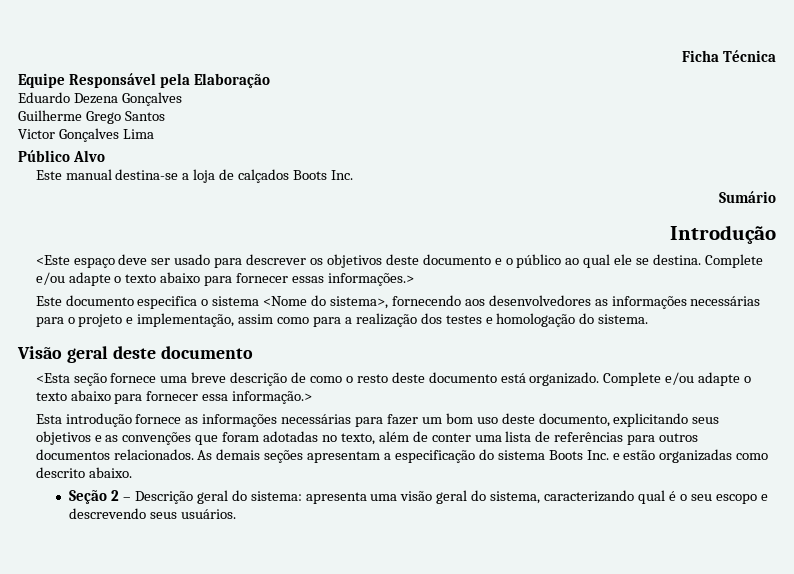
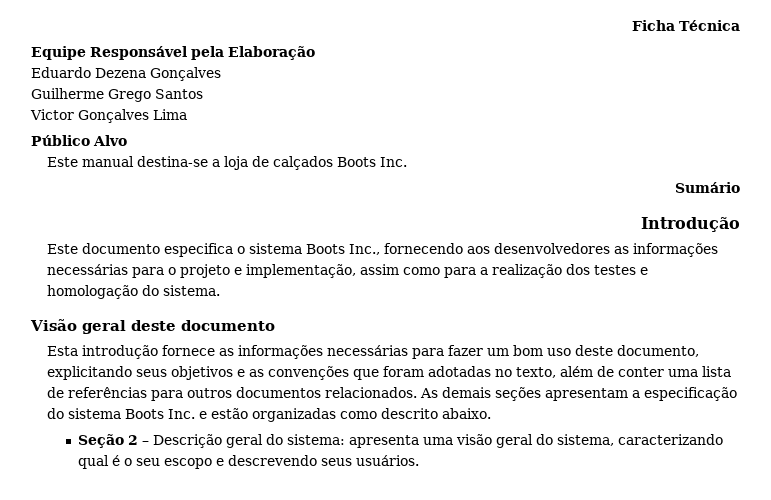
[35,254,763,268] [35,272,414,286] // <Este espaço deve ser usado para descrever os objetivos deste documento e o público ao qual ele se destina. Complete e/ou adapte o texto abaixo para fornecer essas informações.> -> (740, 224) none
[263,295,388,309] <Nome do sistema>, -> [306,244,381,255] Boots Inc.,
[35,372,752,386] [35,390,313,404] // <Esta seção fornece uma breve descrição de como o resto deste documento está organizado. Complete e/ou adapte o texto abaixo para fornecer essa informação.> -> (275, 325) none

